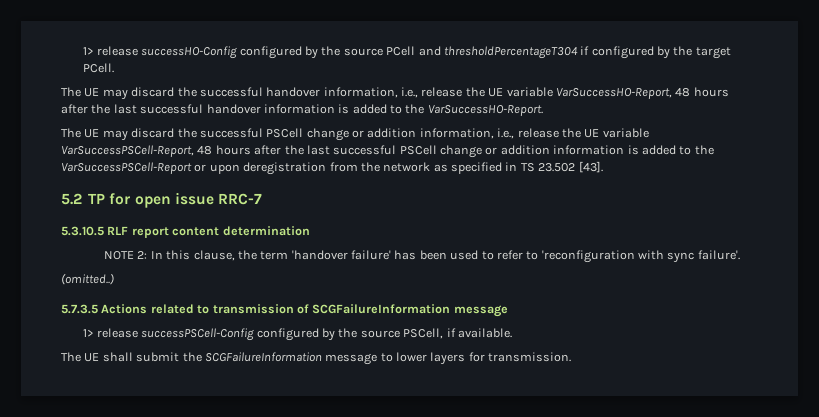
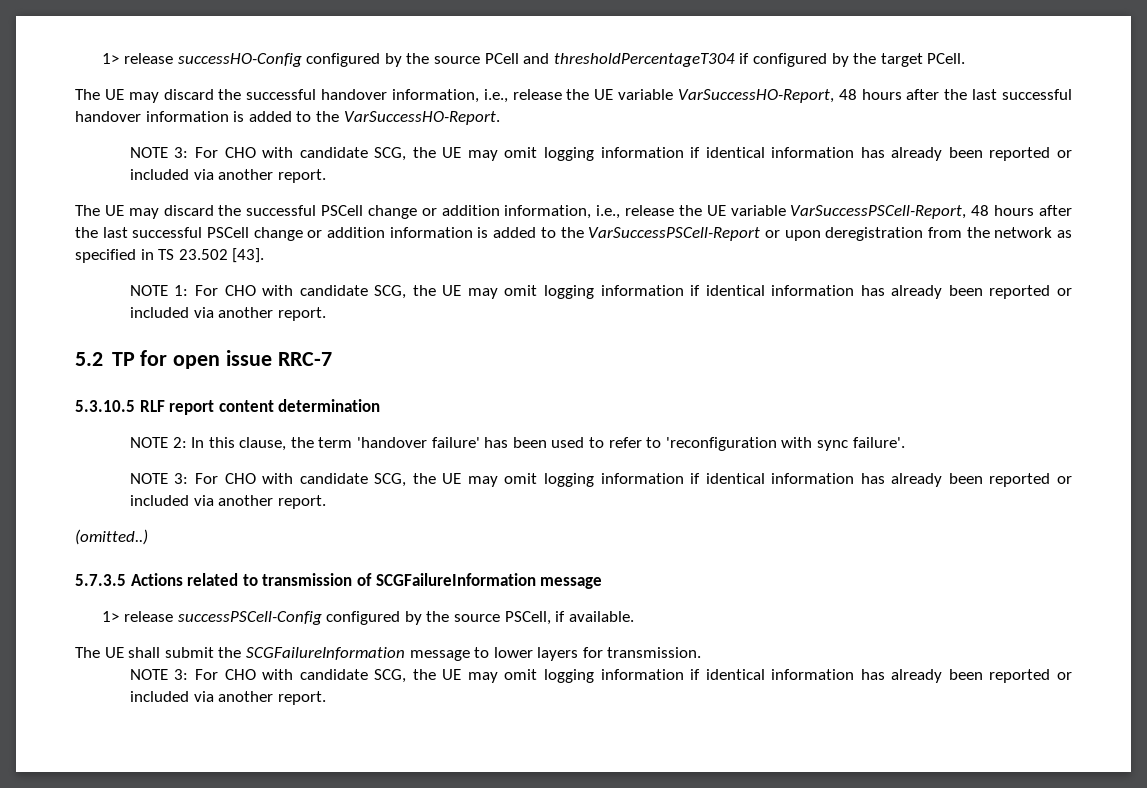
(543, 110) none -> [129,147,1073,161] [129,169,326,183] // NOTE 3: For CHO with candidate SCG, the UE may omit logging information if identical information has already been reported or included via another report.
(603, 167) none -> [129,285,1073,299] [129,307,326,321] // NOTE 1: For CHO with candidate SCG, the UE may omit logging information if identical information has already been reported or included via another report.
(740, 255) none -> [129,473,1073,487] [129,495,326,509] // NOTE 3: For CHO with candidate SCG, the UE may omit logging information if identical information has already been reported or included via another report.
(572, 357) none -> [129,669,1073,683] [129,691,326,705] // NOTE 3: For CHO with candidate SCG, the UE may omit logging information if identical information has already been reported or included via another report.

